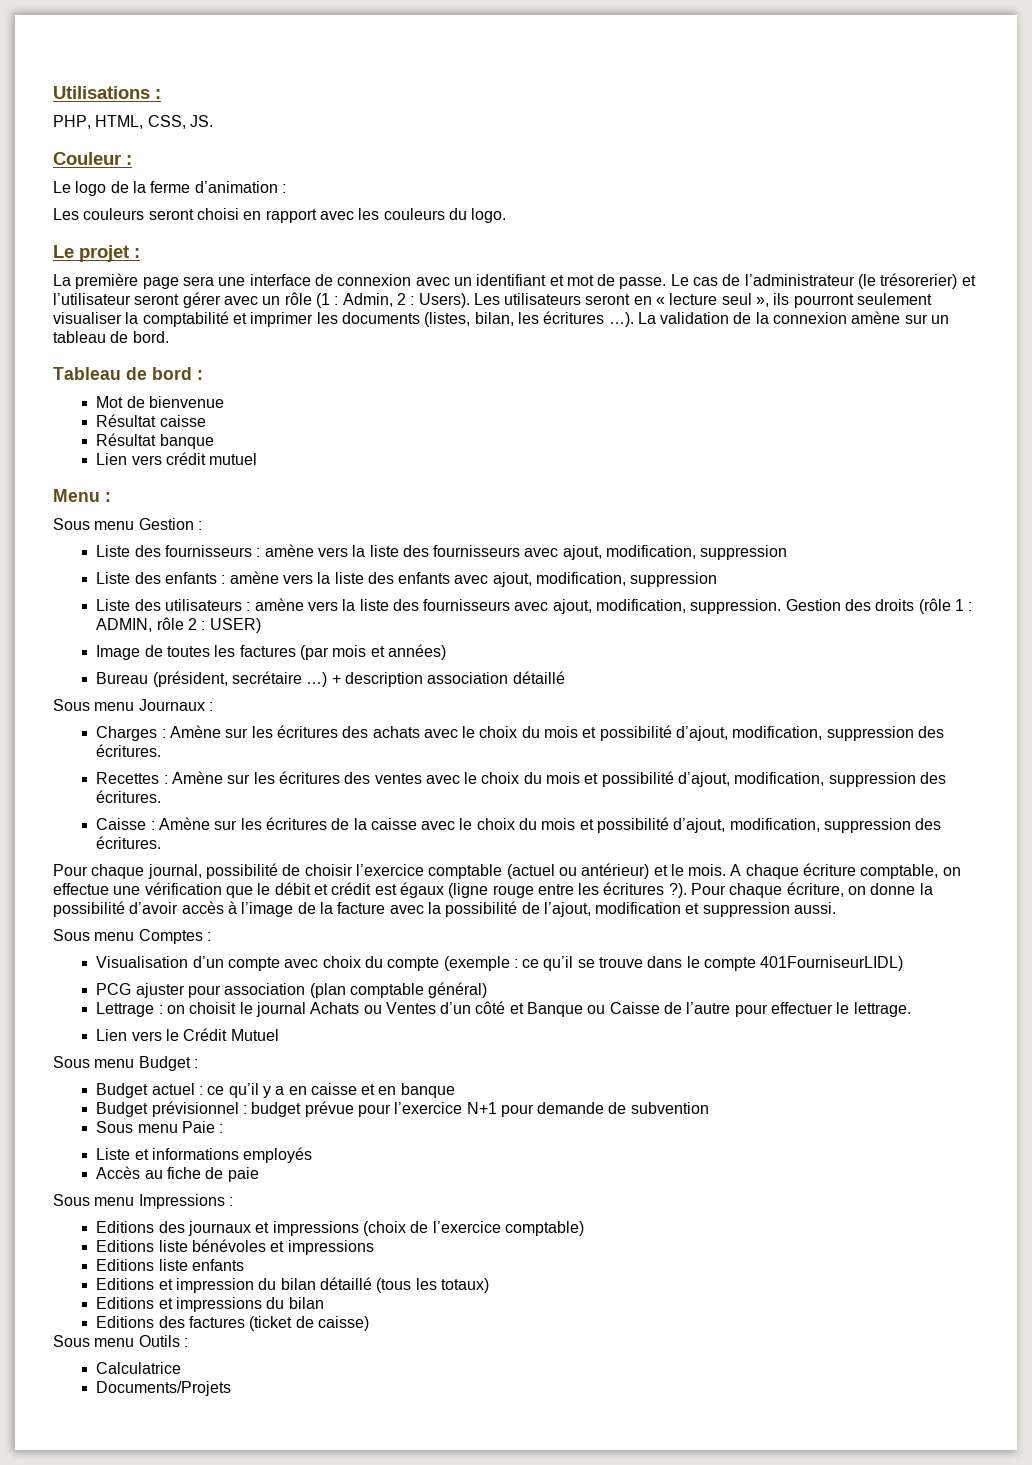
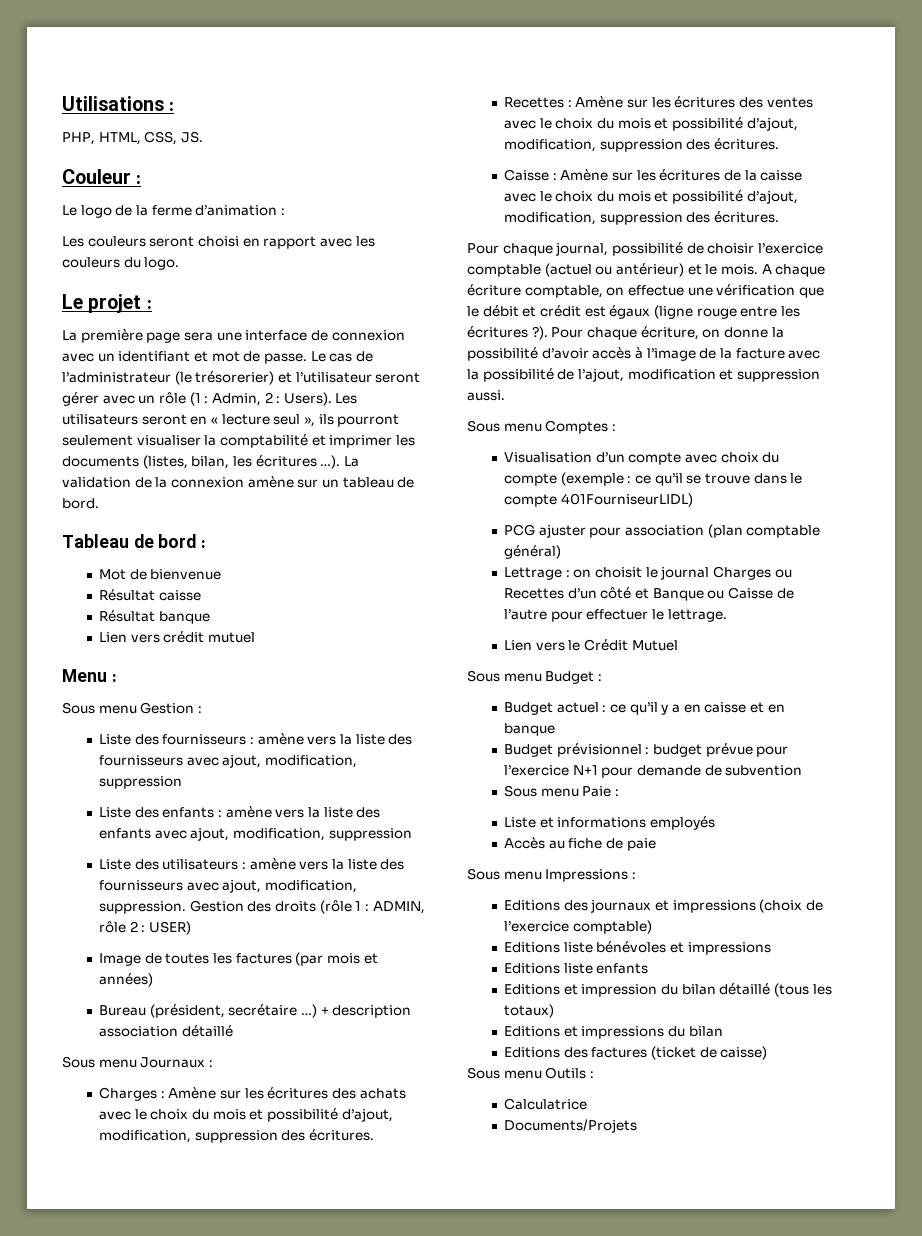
[310,1002,436,1014] Achats ou Ventes -> [713,566,792,580] [504,588,565,599] Charges ou Recettes

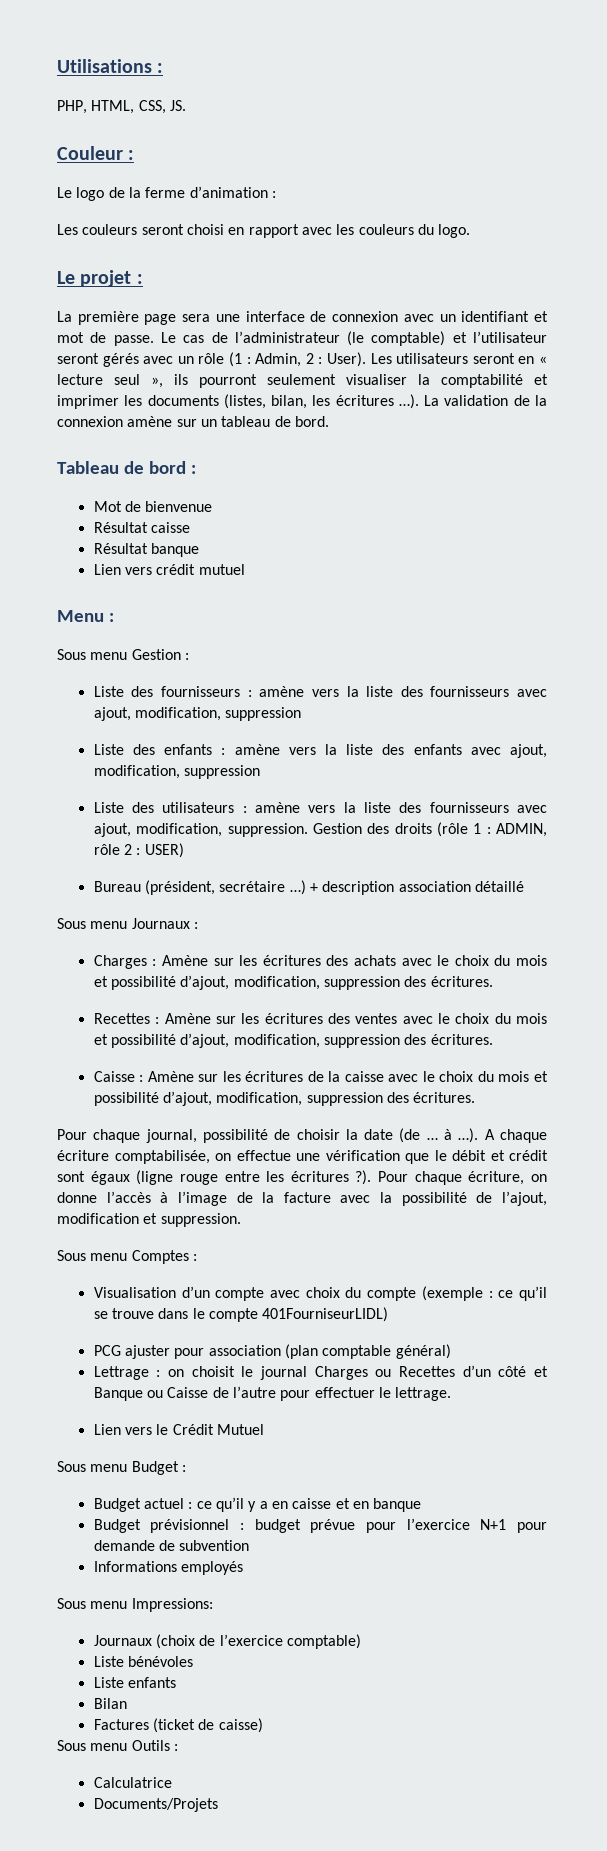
[195,371,275,385] trésorerier) -> [371,331,446,346] comptable)
[62,392,99,406] gérer -> [102,353,139,367] gérés
[283,392,332,406] Users). -> [327,352,366,367] User).
[99,952,378,966] [99,973,154,987] // Image de toutes les factures (par mois et années) -> (184, 850) none
[757,243,823,254] [467,263,758,277] l’exercice comptable (actuel ou antérieur) et le mois. -> [345,1128,479,1143] la date (de … à …).
[524,285,603,298] comptable, -> [114,1150,210,1164] comptabilisée,
[584,306,606,317] est -> [57,1171,85,1182] sont
[771,327,784,338] [467,347,632,361] la possibilité d’avoir accès -> [106,1191,151,1203] l’accès
[736,369,820,382] [467,390,505,401] suppression aussi. -> [160,1213,241,1227] suppression.
[504,785,620,797] [504,816,716,830] [504,837,656,851] [467,868,636,882] [504,899,756,913] Sous menu Paie : // Liste et informations employés // Accès au fiche de paie // Sous menu Impressions : // Editions des journaux et impressions -> [93,1561,244,1575] [57,1598,213,1612] [93,1635,152,1646] Informations employés // Sous menu Impressions: // Journaux
[504,942,593,953] Editions liste -> [93,1656,124,1667] Liste
[670,942,771,955] [504,963,649,974] [504,983,832,997] [504,1004,555,1018] [504,1026,723,1039] [504,1047,648,1058] et impressions // Editions liste enfants // Editions et impression du bilan détaillé (tous les totaux) // Editions et impressions du bilan // Editions des factures -> [93,1677,177,1688] [93,1698,127,1709] [93,1719,149,1730] // Liste enfants // Bilan // Factures

